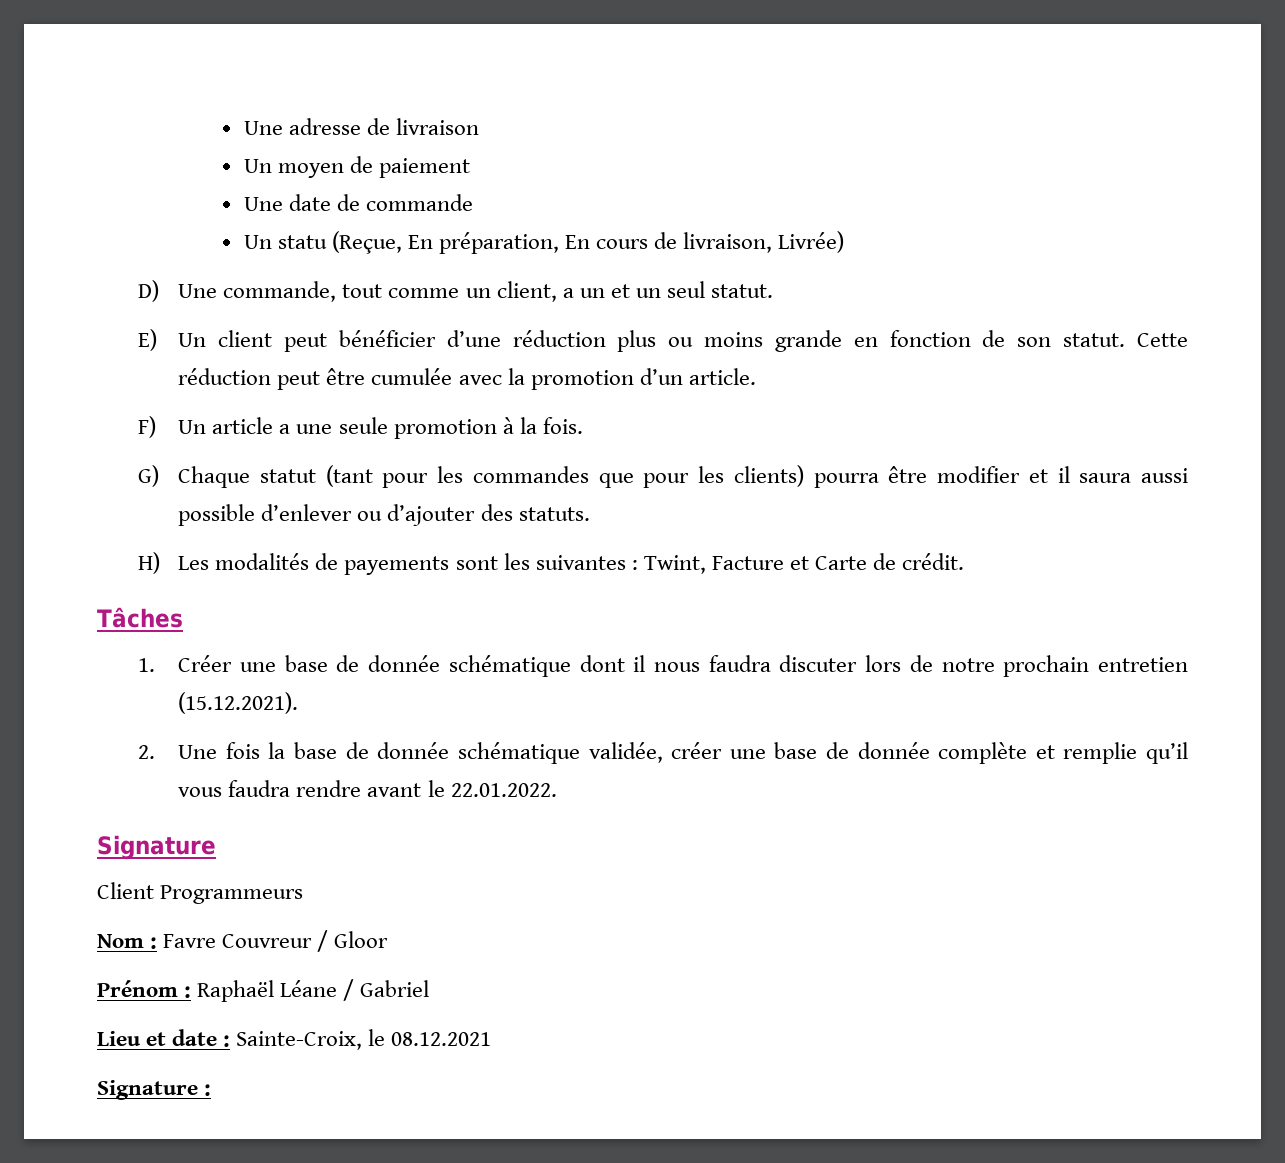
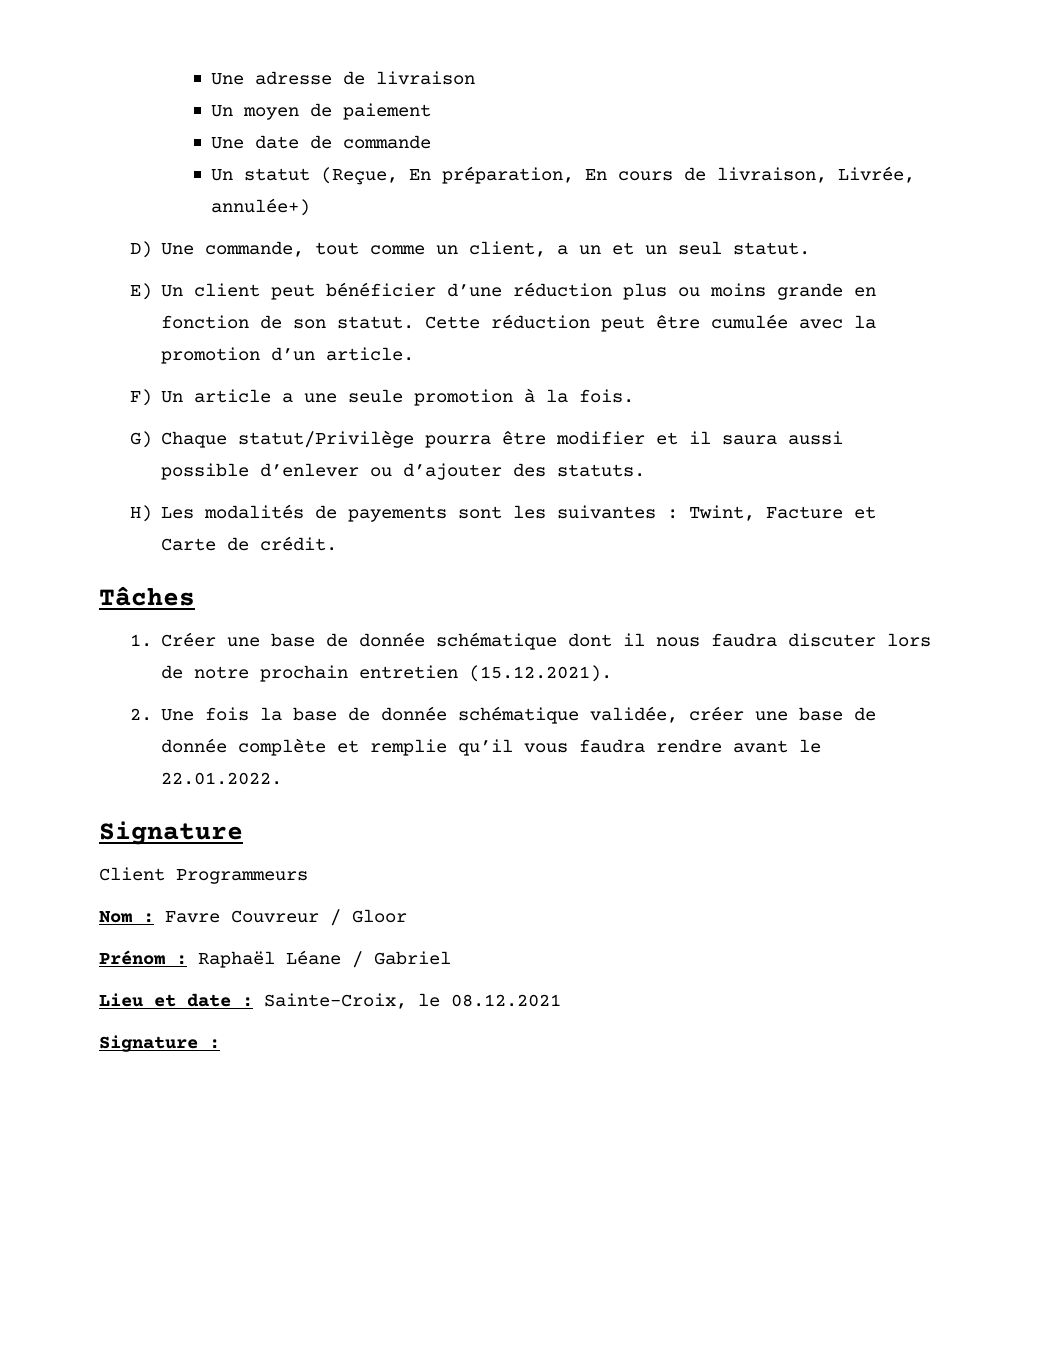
[277,235,327,249] statu -> [244,168,311,181] statut
[778,231,845,253] Livrée) -> [838,166,916,183] [211,198,311,216] Livrée, annulée+)
[259,465,804,488] statut (tant pour les commandes que pour les clients) -> [238,430,415,448] statut/Privilège

